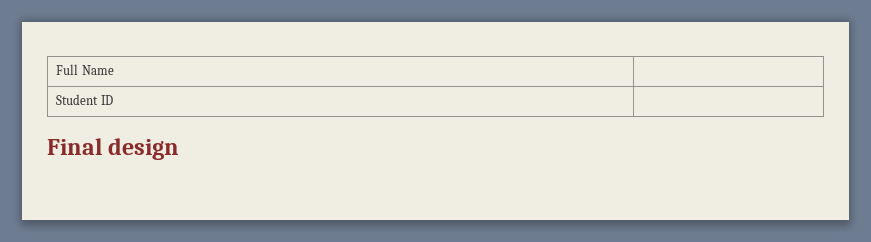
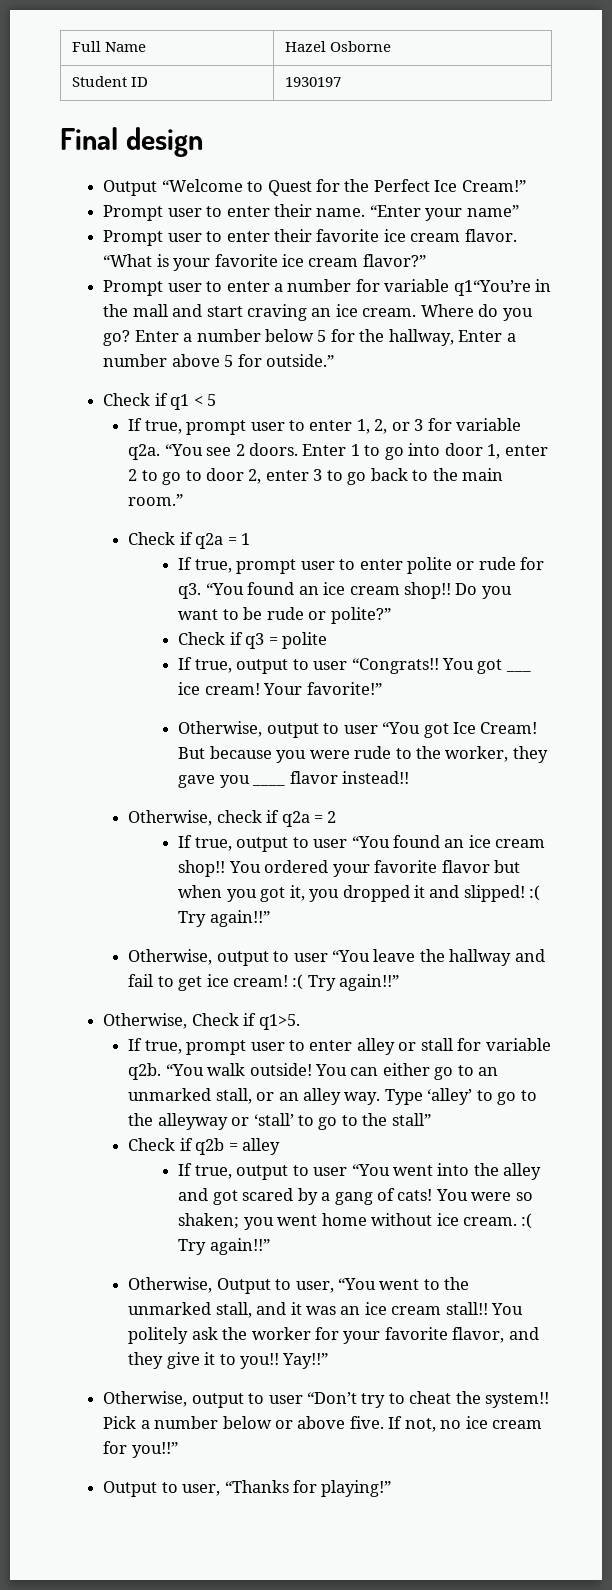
(114, 70) none -> [284,41,391,52] Hazel Osborne
(113, 100) none -> [284,77,341,87] 1930197
(180, 149) none -> [103,179,526,196] [103,204,519,221] [103,229,517,246] [103,254,426,271] [103,279,552,296] [103,304,533,321] [103,329,516,346] [103,354,334,367] [103,393,216,410] [128,418,522,435] [128,443,548,460] [128,468,504,485] [128,494,184,506] [128,532,251,549] [178,557,545,574] [178,582,512,599] [178,607,391,624] [178,632,328,649] [178,657,531,674] [178,682,382,695] [178,721,538,738] [178,746,548,763] [178,775,286,788] [289,771,410,784] [128,810,337,827] [178,835,546,852] [178,860,520,877] [178,885,541,902] [178,910,270,927] [128,949,545,966] [128,974,400,991] [103,1013,300,1030] [128,1038,551,1055] [128,1063,499,1080] [128,1088,537,1105] [128,1113,431,1130] [128,1138,281,1155] [178,1163,542,1180] [178,1188,533,1205] [178,1213,533,1230] [178,1238,270,1255] [128,1277,470,1294] [128,1302,524,1318] [128,1327,539,1344] [128,1352,329,1369] [103,1391,550,1408] [103,1416,543,1432] [103,1441,178,1458] [103,1480,392,1497] // Output “Welcome to Quest for the Perfect Ice Cream!” // Prompt user to enter their name. “Enter your name” // Prompt user to enter their favorite ice cream flavor. “What is your favorite ice cream flavor?” // Prompt user to enter a number for variable q1“You’re in the mall and start craving an ice cream. Where do you go? Enter a number below 5 for the hallway, Enter a number above 5 for outside.” // Check if q1 < 5 // If true, prompt user to enter 1, 2, or 3 for variable q2a. “You see 2 doors. Enter 1 to go into door 1, enter 2 to go to door 2, enter 3 to go back to the main room.” // Check if q2a = 1 // If true, prompt user to enter polite or rude for q3. “You found an ice cream shop!! Do you want to be rude or polite?” // Check if q3 = polite // If true, output to user “Congrats!! You got ___ ice cream! Your favorite!” // Otherwise, output to user “You got Ice Cream! But because you were rude to the worker, they gave you ____ flavor instead!! // Otherwise, check if q2a = 2 // If true, output to user “You found an ice cream shop!! You ordered your favorite flavor but when you got it, you dropped it and slipped! :( Try again!!” // Otherwise, output to user “You leave the hallway and fail to get ice cream! :( Try again!!” // Otherwise, Check if q1>5. // If true, prompt user to enter alley or stall for variable q2b. “You walk outside! You can either go to an unmarked stall, or an alley way. Type ‘alley’ to go to the alleyway or ‘stall’ to go to the stall” // Check if q2b = alley // If true, output to user “You went into the alley and got scared by a gang of cats! You were so shaken; you went home without ice cream. :( Try again!!” // Otherwise, Output to user, “You went to the unmarked stall, and it was an ice cream stall!! You politely ask the worker for your favorite flavor, and they give it to you!! Yay!!” // Otherwise, output to user “Don’t try to cheat the system!! Pick a number below or above five. If not, no ice cream for you!!” // Output to user, “Thanks for playing!”

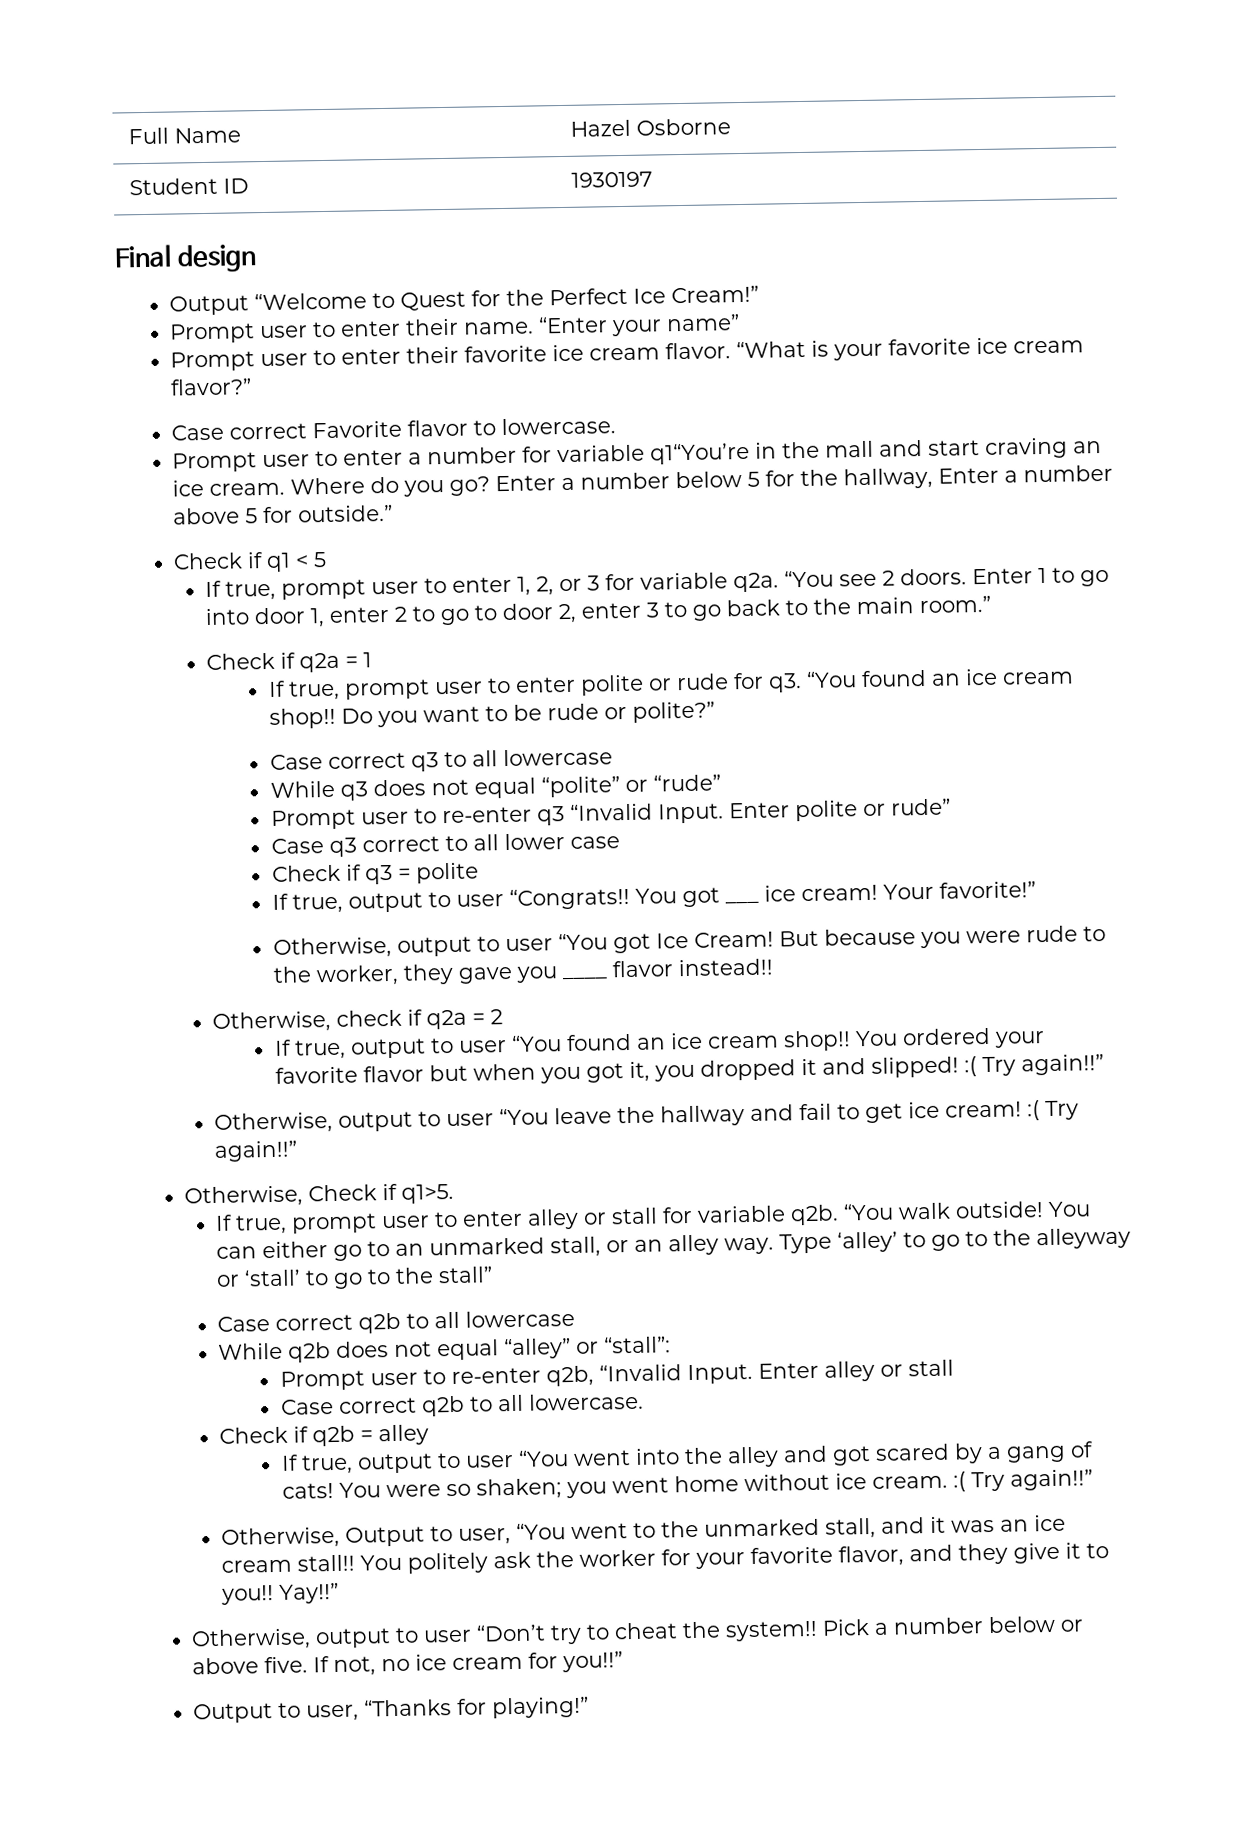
(426, 260) none -> [171,417,617,441] // Case correct Favorite flavor to lowercase.
(391, 615) none -> [269,748,613,772] [269,774,721,801] [270,798,951,830] [270,833,620,857] // Case correct q3 to all lowercase // While q3 does not equal “polite” or “rude” // Prompt user to re-enter q3 “Invalid Input. Enter polite or rude” // Case q3 correct to all lower case
(431, 1119) none -> [217,1309,576,1334] [218,1336,672,1363] [279,1359,954,1391] [280,1392,644,1417] // Case correct q2b to all lowercase // While q2b does not equal “alley” or “stall”: // Prompt user to re-enter q2b, “Invalid Input. Enter alley or stall // Case correct q2b to all lowercase.

